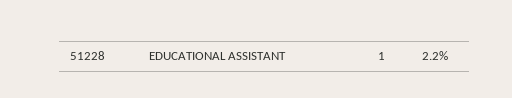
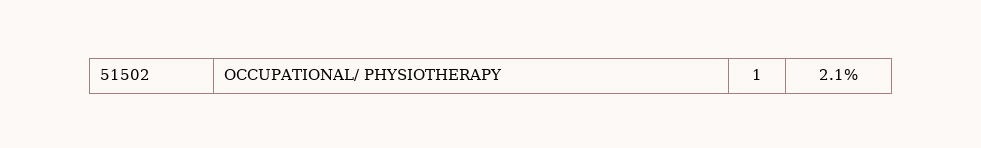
[69,51,105,60] [148,52,287,60] [377,52,385,60] [422,51,448,60] 51228 | EDUCATIONAL ASSISTANT | 1 | 2.2% -> [99,69,150,80] [223,69,502,81] [751,69,762,80] [818,69,858,80] 51502 | OCCUPATIONAL/ PHYSIOTHERAPY | 1 | 2.1%

